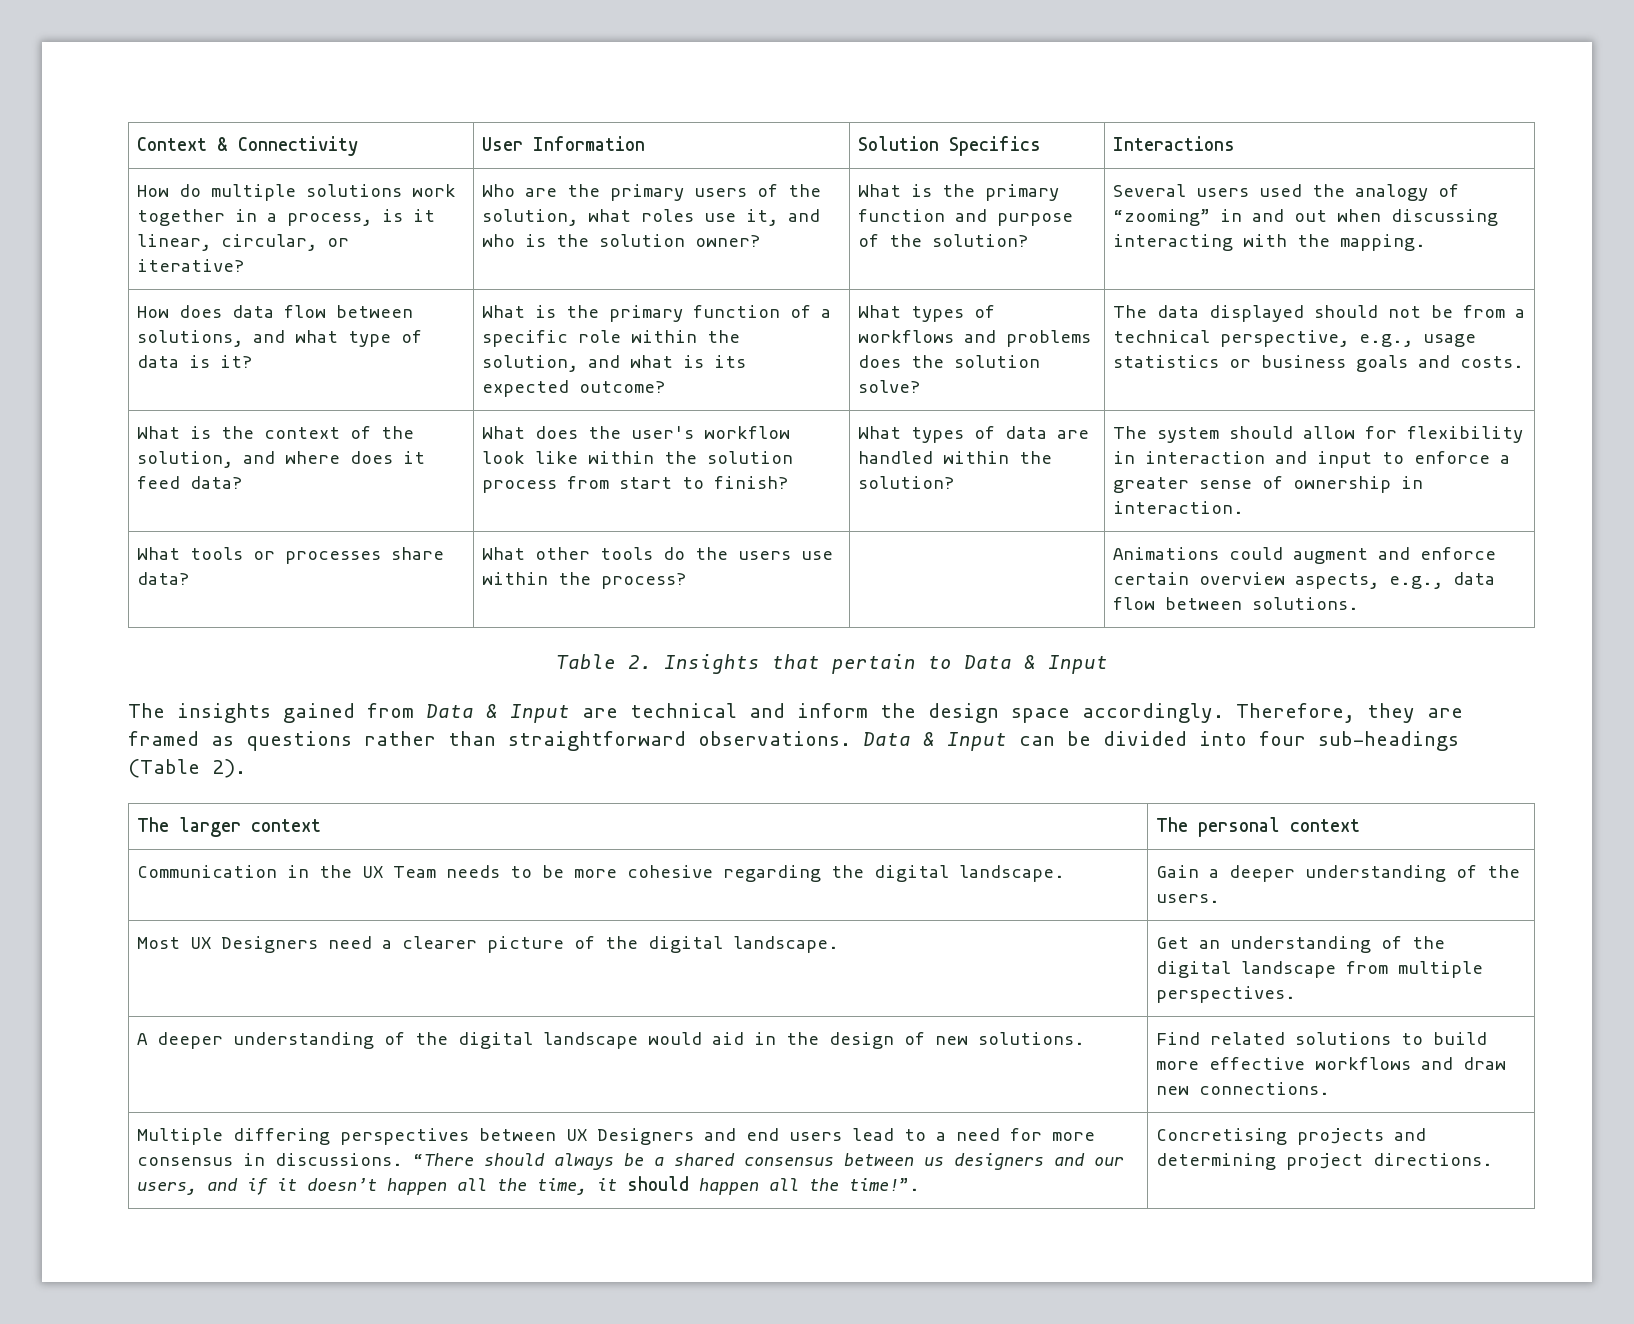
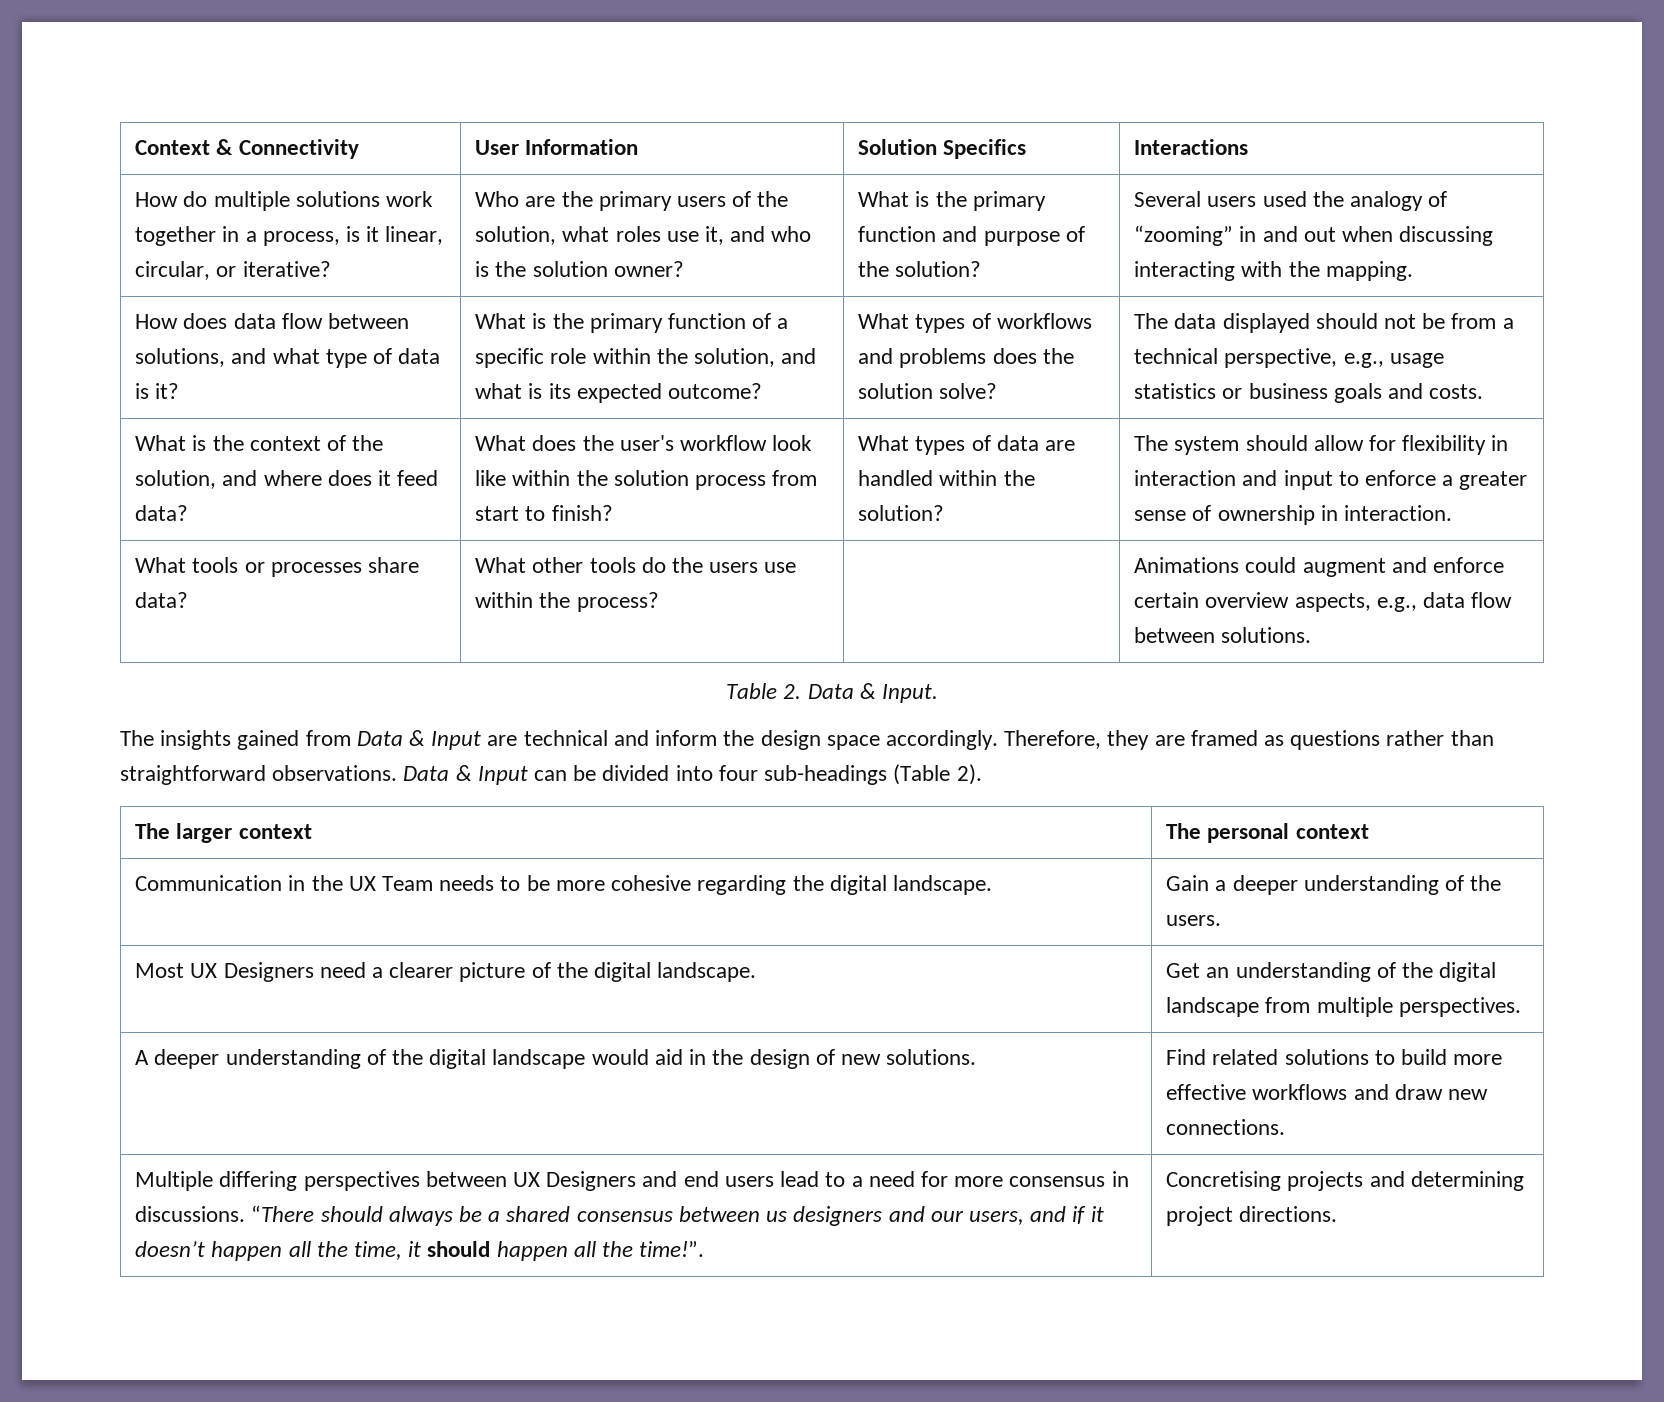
[663,654,1108,674] Insights that pertain to Data & Input -> [807,683,938,703] Data & Input.

